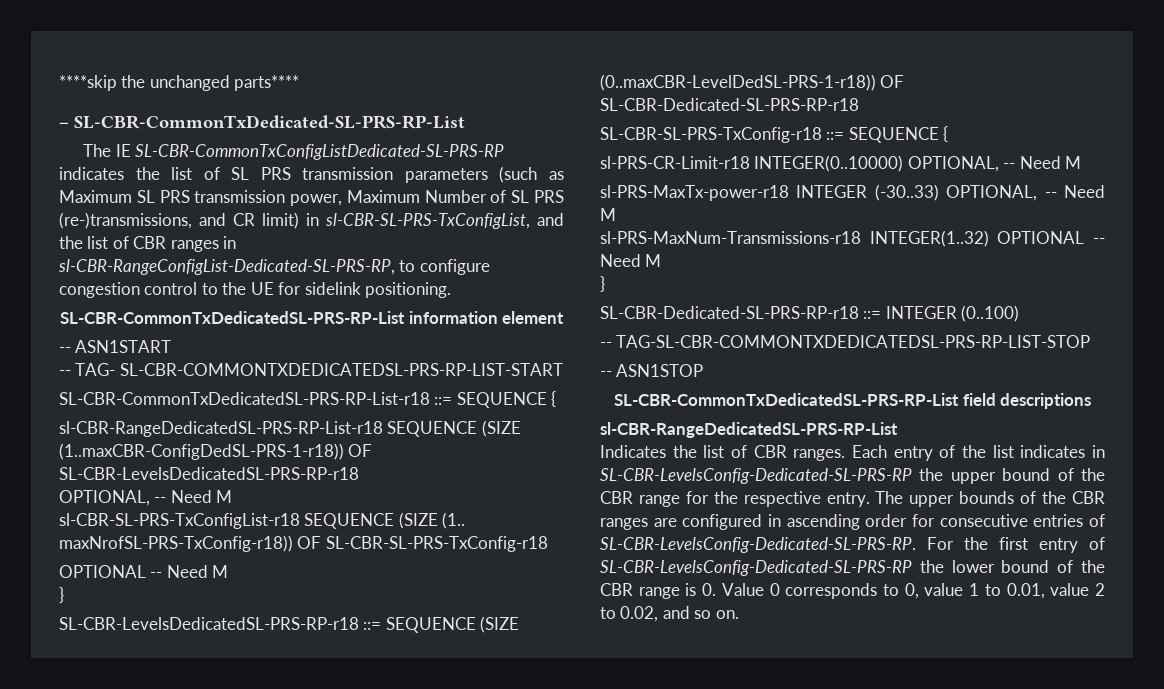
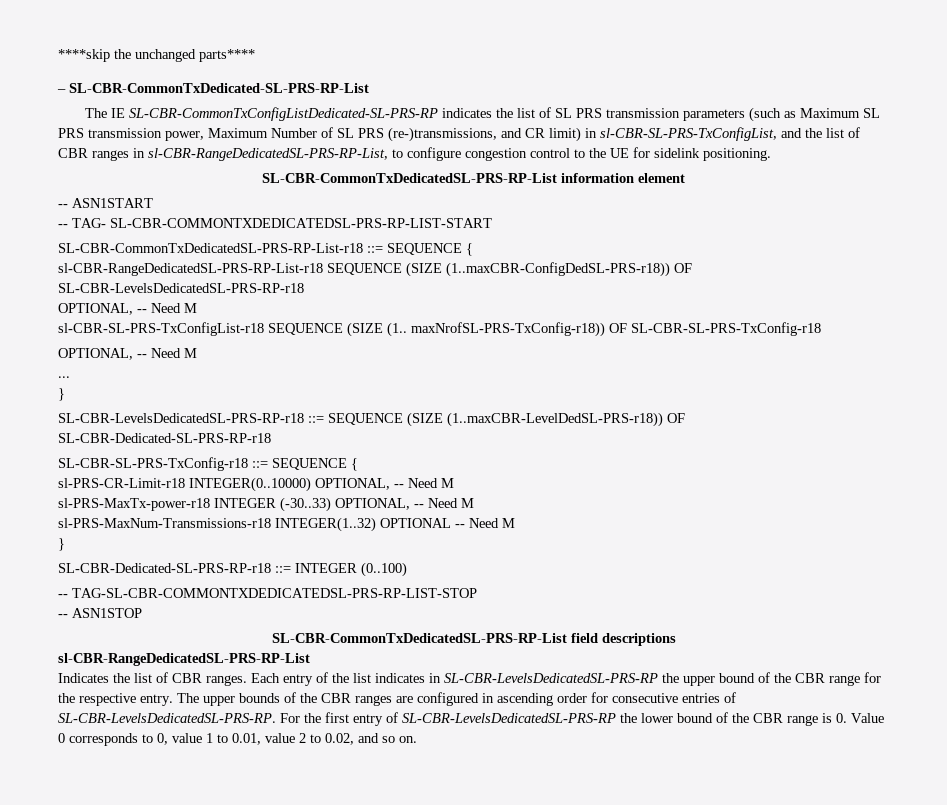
[58,259,395,275] sl-CBR-RangeConfigList-Dedicated-SL-PRS-RP, -> [148,148,388,161] sl-CBR-RangeDedicatedSL-PRS-RP-List,
[59,443,344,460] (1..maxCBR-ConfigDedSL-PRS-1-r18)) -> [446,262,670,277] (1..maxCBR-ConfigDedSL-PRS-r18))
[59,565,229,578] OPTIONAL -- Need M -> [58,348,197,360] [58,376,70,378] OPTIONAL, -- Need M // ...
[600,74,876,91] (0..maxCBR-LevelDedSL-PRS-1-r18)) -> [447,412,663,427] (1..maxCBR-LevelDedSL-PRS-r18))
[600,468,912,484] SL-CBR-LevelsConfig-Dedicated-SL-PRS-RP -> [444,673,658,683] SL-CBR-LevelsDedicatedSL-PRS-RP
[600,537,916,553] SL-CBR-LevelsConfig-Dedicated-SL-PRS-RP. -> [58,713,276,723] SL-CBR-LevelsDedicatedSL-PRS-RP.
[600,560,912,576] SL-CBR-LevelsConfig-Dedicated-SL-PRS-RP -> [402,713,616,723] SL-CBR-LevelsDedicatedSL-PRS-RP

